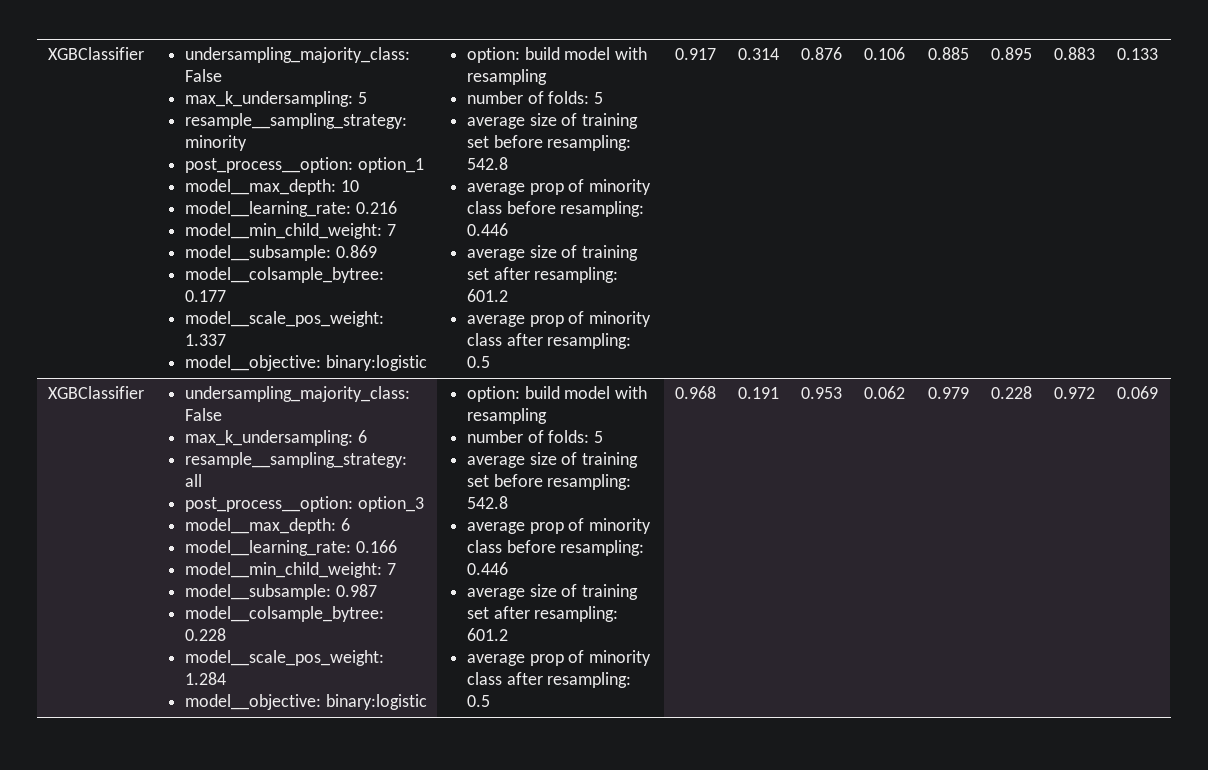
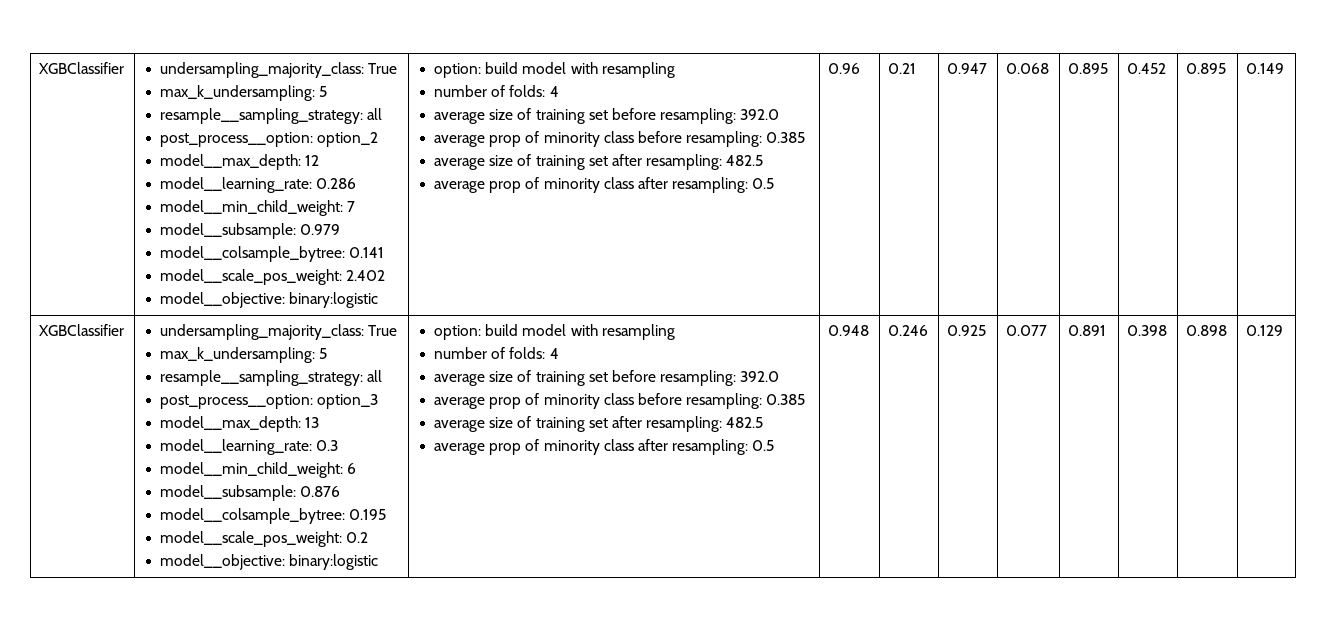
[47,47,144,60] [184,47,410,63] [184,69,222,82] [184,91,367,107] [184,113,407,129] [184,135,247,151] [184,157,424,173] [184,179,359,195] [184,201,397,217] [184,223,396,239] [184,245,377,261] [184,267,384,283] [184,290,226,302] [184,311,384,327] [184,334,226,346] XGBClassifier | undersampling_majority_class: False // max_k_undersampling: 5 // resample__sampling_strategy: minority // post_process__option: option_1 // model__max_depth: 10 // model__learning_rate: 0.216 // model__min_child_weight: 7 // model__subsample: 0.869 // model__colsample_bytree: 0.177 // model__scale_pos_weight: 1.337 -> [39,62,125,74] [160,62,398,78] [160,85,328,101] [160,108,383,124] [160,132,379,147] [160,154,320,170] [160,177,357,193] [160,200,356,216] [160,223,341,239] [160,246,385,262] [160,269,386,285] XGBClassifier | undersampling_majority_class: True // max_k_undersampling: 5 // resample__sampling_strategy: all // post_process__option: option_2 // model__max_depth: 12 // model__learning_rate: 0.286 // model__min_child_weight: 7 // model__subsample: 0.979 // model__colsample_bytree: 0.141 // model__scale_pos_weight: 2.402
[594,92,604,104] [466,113,639,129] [466,135,632,151] [466,157,508,170] [466,179,652,195] [466,201,645,217] [466,223,508,236] [466,245,639,261] [466,267,619,283] [466,289,508,302] [466,311,652,327] [466,333,632,349] [466,356,490,368] [674,48,716,60] [737,48,779,60] [800,47,842,60] [863,47,905,60] [927,47,969,60] [990,47,1032,60] [1053,47,1095,60] [1116,48,1158,60] [47,386,144,399] [184,386,410,402] [184,408,222,421] [184,430,367,446] 5 // average size of training set before resampling: 542.8 // average prop of minority class before resampling: 0.446 // average size of training set after resampling: 601.2 // average prop of minority class after resampling: 0.5 | 0.917 | 0.314 | 0.876 | 0.106 | 0.885 | 0.895 | 0.883 | 0.133 // XGBClassifier | undersampling_majority_class: False // max_k_undersampling: 6 -> [549,86,559,97] [434,108,780,124] [434,131,806,147] [434,154,764,170] [434,177,775,193] [828,63,861,74] [888,63,917,74] [947,63,988,74] [1006,63,1050,74] [1068,63,1109,74] [1127,63,1167,74] [1186,63,1227,74] [1246,63,1285,74] [39,324,125,336] [160,324,398,340] [160,347,328,363] 4 // average size of training set before resampling: 392.0 // average prop of minority class before resampling: 0.385 // average size of training set after resampling: 482.5 // average prop of minority class after resampling: 0.5 | 0.96 | 0.21 | 0.947 | 0.068 | 0.895 | 0.452 | 0.895 | 0.149 // XGBClassifier | undersampling_majority_class: True // max_k_undersampling: 5
[340,518,350,531] [184,540,397,556] [184,562,396,578] [184,584,377,600] [184,606,384,622] [184,628,226,641] [184,650,384,666] [184,672,226,685] 6 // model__learning_rate: 0.166 // model__min_child_weight: 7 // model__subsample: 0.987 // model__colsample_bytree: 0.228 // model__scale_pos_weight: 1.284 -> [305,417,320,428] [160,439,339,455] [160,462,357,478] [160,485,341,501] [160,508,387,524] [160,531,369,547] 13 // model__learning_rate: 0.3 // model__min_child_weight: 6 // model__subsample: 0.876 // model__colsample_bytree: 0.195 // model__scale_pos_weight: 0.2
[594,431,604,443] [466,452,639,468] [466,474,632,490] [466,496,508,509] [466,518,652,534] [466,540,645,556] [466,562,508,575] [466,584,639,600] [466,606,619,622] [466,628,508,641] [466,650,652,666] [466,672,632,688] [466,695,490,707] [674,386,716,399] [737,387,779,399] [800,387,842,399] [863,386,905,399] [927,387,969,399] [990,386,1032,399] [1053,387,1095,399] [1116,386,1158,399] 5 // average size of training set before resampling: 542.8 // average prop of minority class before resampling: 0.446 // average size of training set after resampling: 601.2 // average prop of minority class after resampling: 0.5 | 0.968 | 0.191 | 0.953 | 0.062 | 0.979 | 0.228 | 0.972 | 0.069 -> [549,348,559,359] [434,370,780,386] [434,393,806,409] [434,416,764,432] [434,439,775,455] [828,325,870,336] [888,325,929,336] [947,325,987,336] [1006,325,1048,336] [1068,325,1107,336] [1127,325,1168,336] [1186,325,1228,336] [1246,325,1284,336] 4 // average size of training set before resampling: 392.0 // average prop of minority class before resampling: 0.385 // average size of training set after resampling: 482.5 // average prop of minority class after resampling: 0.5 | 0.948 | 0.246 | 0.925 | 0.077 | 0.891 | 0.398 | 0.898 | 0.129

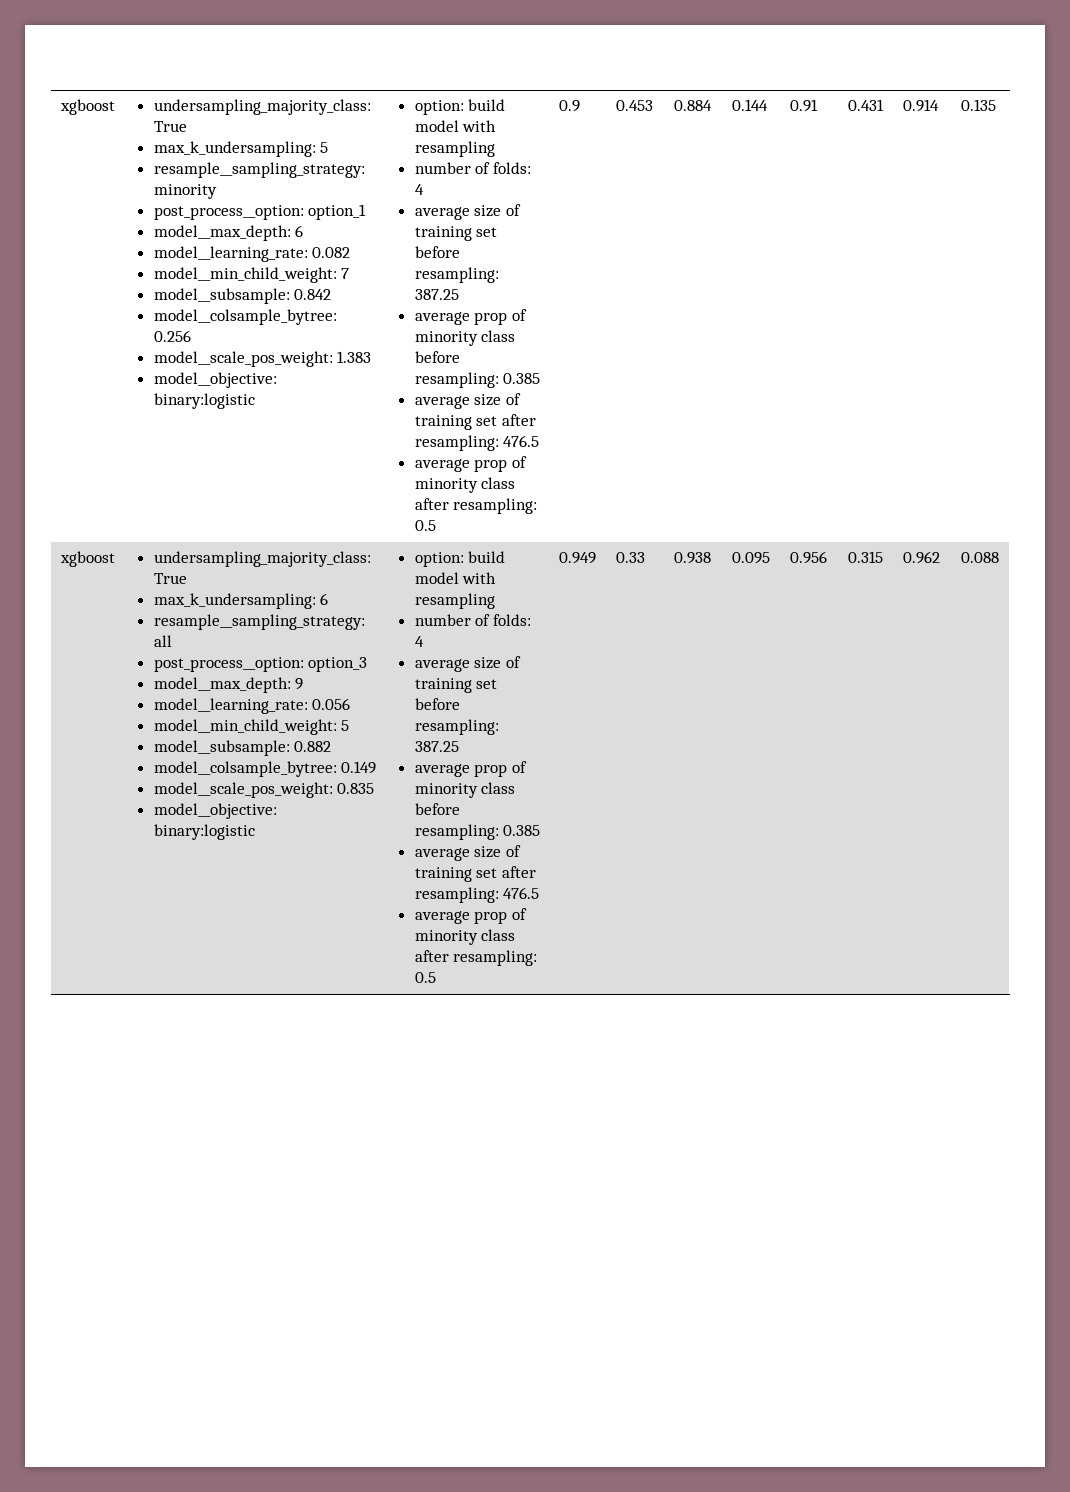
[39,62,125,74] [160,62,398,78] [160,85,328,101] [160,108,383,124] [160,132,379,147] [160,154,320,170] [160,177,357,193] XGBClassifier | undersampling_majority_class: True // max_k_undersampling: 5 // resample__sampling_strategy: all // post_process__option: option_2 // model__max_depth: 12 // model__learning_rate: 0.286 -> [59,99,115,115] [153,99,371,115] [153,121,187,132] [153,141,329,157] [153,162,365,178] [153,184,217,199] [153,204,367,220] [153,225,304,241] [153,246,351,262] xgboost | undersampling_majority_class: True // max_k_undersampling: 5 // resample__sampling_strategy: minority // post_process__option: option_1 // model__max_depth: 6 // model__learning_rate: 0.082
[300,224,341,235] [160,246,385,262] [160,269,386,285] 0.979 // model__colsample_bytree: 0.141 // model__scale_pos_weight: 2.402 -> [294,289,332,300] [153,309,337,325] [153,330,191,342] [153,351,372,367] 0.842 // model__colsample_bytree: 0.256 // model__scale_pos_weight: 1.383
[740,109,780,120] 392.0 -> [414,289,459,300] 387.25
[726,155,764,166] [434,177,775,193] [828,63,861,74] [888,63,917,74] [947,63,988,74] [1006,63,1050,74] [1068,63,1109,74] [1127,63,1167,74] [1186,63,1227,74] [1246,63,1285,74] [39,324,125,336] [160,324,398,340] [160,347,328,363] 482.5 // average prop of minority class after resampling: 0.5 | 0.96 | 0.21 | 0.947 | 0.068 | 0.895 | 0.452 | 0.895 | 0.149 // XGBClassifier | undersampling_majority_class: True // max_k_undersampling: 5 -> [503,435,540,447] [414,456,527,472] [414,477,516,493] [414,498,538,514] [414,520,436,531] [558,100,580,112] [615,100,653,111] [673,100,712,111] [731,99,768,111] [789,99,818,112] [847,99,884,111] [902,99,939,112] [960,99,996,111] [59,551,115,567] [153,551,371,567] [153,573,187,584] [153,593,329,609] 476.5 // average prop of minority class after resampling: 0.5 | 0.9 | 0.453 | 0.884 | 0.144 | 0.91 | 0.431 | 0.914 | 0.135 // xgboost | undersampling_majority_class: True // max_k_undersampling: 6
[305,417,320,428] [160,439,339,455] [160,462,357,478] [160,485,341,501] [160,508,387,524] [160,531,369,547] 13 // model__learning_rate: 0.3 // model__min_child_weight: 6 // model__subsample: 0.876 // model__colsample_bytree: 0.195 // model__scale_pos_weight: 0.2 -> [295,678,304,690] [153,698,351,714] [153,719,350,735] [153,740,332,756] [153,761,377,777] [153,782,375,798] 9 // model__learning_rate: 0.056 // model__min_child_weight: 5 // model__subsample: 0.882 // model__colsample_bytree: 0.149 // model__scale_pos_weight: 0.835
[740,371,780,382] 392.0 -> [414,741,459,752] 387.25
[726,417,764,428] [434,439,775,455] [828,325,870,336] [888,325,929,336] [947,325,987,336] [1006,325,1048,336] [1068,325,1107,336] [1127,325,1168,336] [1186,325,1228,336] [1246,325,1284,336] 482.5 // average prop of minority class after resampling: 0.5 | 0.948 | 0.246 | 0.925 | 0.077 | 0.891 | 0.398 | 0.898 | 0.129 -> [503,887,540,899] [414,908,527,924] [414,929,516,945] [414,950,538,966] [414,972,436,983] [558,552,596,564] [615,552,645,563] [673,552,711,564] [731,552,770,564] [789,551,827,564] [847,551,883,563] [902,551,940,564] [960,552,999,563] 476.5 // average prop of minority class after resampling: 0.5 | 0.949 | 0.33 | 0.938 | 0.095 | 0.956 | 0.315 | 0.962 | 0.088

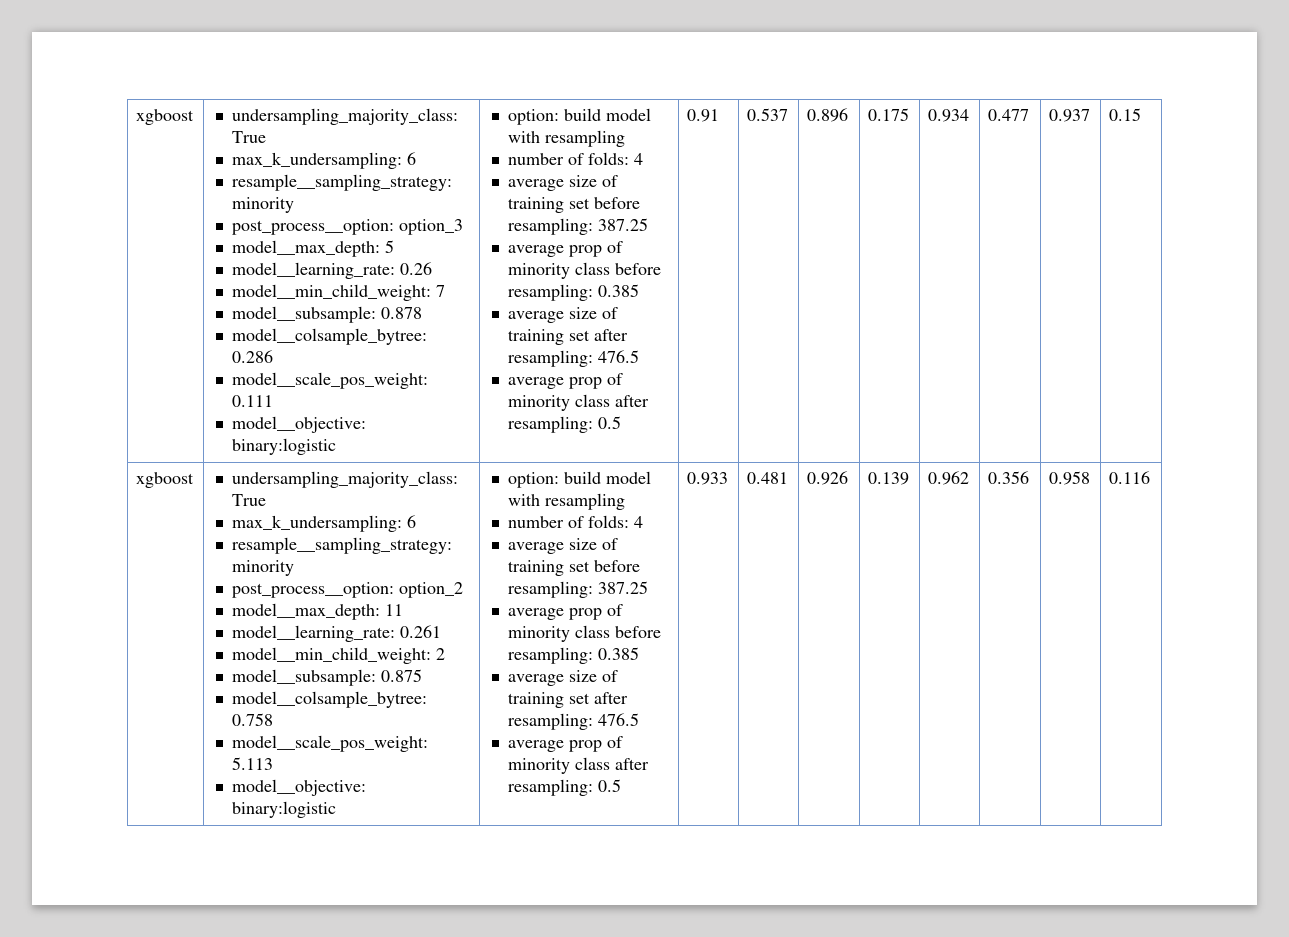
[59,99,115,115] [153,99,371,115] [153,121,187,132] [153,141,329,157] [153,162,365,178] [153,184,217,199] [153,204,367,220] [153,225,304,241] [153,246,351,262] xgboost | undersampling_majority_class: True // max_k_undersampling: 5 // resample__sampling_strategy: minority // post_process__option: option_1 // model__max_depth: 6 // model__learning_rate: 0.082 -> [136,109,195,125] [231,108,458,125] [231,131,266,143] [231,152,416,169] [231,174,452,191] [231,197,294,213] [231,219,463,235] [231,240,394,257] [231,262,432,279] xgboost | undersampling_majority_class: True // max_k_undersampling: 6 // resample__sampling_strategy: minority // post_process__option: option_3 // model__max_depth: 5 // model__learning_rate: 0.26
[294,289,332,300] [153,309,337,325] [153,330,191,342] [153,351,372,367] 0.842 // model__colsample_bytree: 0.256 // model__scale_pos_weight: 1.383 -> [380,307,422,319] [231,328,427,345] [231,350,273,363] [231,372,428,389] [231,395,273,407] 0.878 // model__colsample_bytree: 0.286 // model__scale_pos_weight: 0.111
[558,100,580,112] [615,100,653,111] [673,100,712,111] [731,99,768,111] [789,99,818,112] [847,99,884,111] [902,99,939,112] [960,99,996,111] [59,551,115,567] [153,551,371,567] [153,573,187,584] [153,593,329,609] [153,614,365,630] [153,635,172,647] [153,657,368,672] [153,677,304,693] [153,698,351,714] [153,719,350,735] [153,740,332,756] [153,761,377,777] [153,782,375,798] 0.9 | 0.453 | 0.884 | 0.144 | 0.91 | 0.431 | 0.914 | 0.135 // xgboost | undersampling_majority_class: True // max_k_undersampling: 6 // resample__sampling_strategy: all // post_process__option: option_3 // model__max_depth: 9 // model__learning_rate: 0.056 // model__min_child_weight: 5 // model__subsample: 0.882 // model__colsample_bytree: 0.149 // model__scale_pos_weight: 0.835 -> [687,109,720,122] [747,108,789,121] [807,108,849,122] [868,108,910,121] [928,109,970,122] [988,109,1030,121] [1049,109,1091,122] [1109,108,1142,121] [136,472,195,488] [231,471,458,488] [231,494,266,506] [231,515,416,532] [231,537,452,554] [231,560,294,576] [231,582,463,598] [231,603,403,620] [231,625,441,642] [231,647,445,664] [231,669,422,686] [231,691,427,708] [231,713,273,726] [231,735,428,752] [231,757,273,770] 0.91 | 0.537 | 0.896 | 0.175 | 0.934 | 0.477 | 0.937 | 0.15 // xgboost | undersampling_majority_class: True // max_k_undersampling: 6 // resample__sampling_strategy: minority // post_process__option: option_2 // model__max_depth: 11 // model__learning_rate: 0.261 // model__min_child_weight: 2 // model__subsample: 0.875 // model__colsample_bytree: 0.758 // model__scale_pos_weight: 5.113
[558,552,596,564] [615,552,645,563] [673,552,711,564] [731,552,770,564] [789,551,827,564] [847,551,883,563] [902,551,940,564] [960,552,999,563] 0.949 | 0.33 | 0.938 | 0.095 | 0.956 | 0.315 | 0.962 | 0.088 -> [687,472,729,485] [747,472,789,484] [807,471,849,485] [868,472,910,485] [928,471,970,485] [988,471,1030,484] [1049,471,1091,485] [1109,471,1151,484] 0.933 | 0.481 | 0.926 | 0.139 | 0.962 | 0.356 | 0.958 | 0.116

